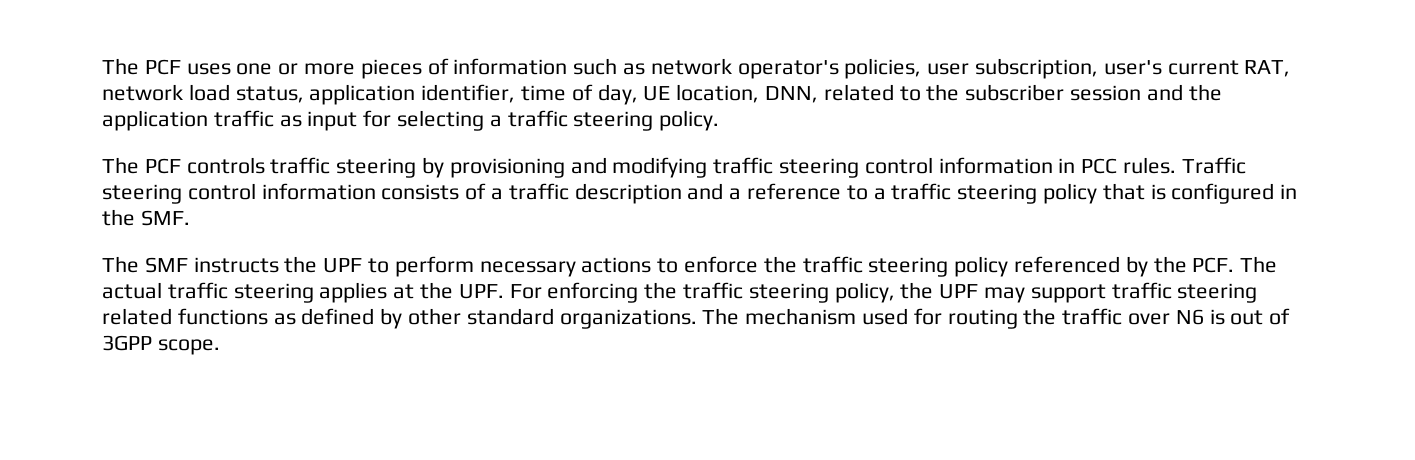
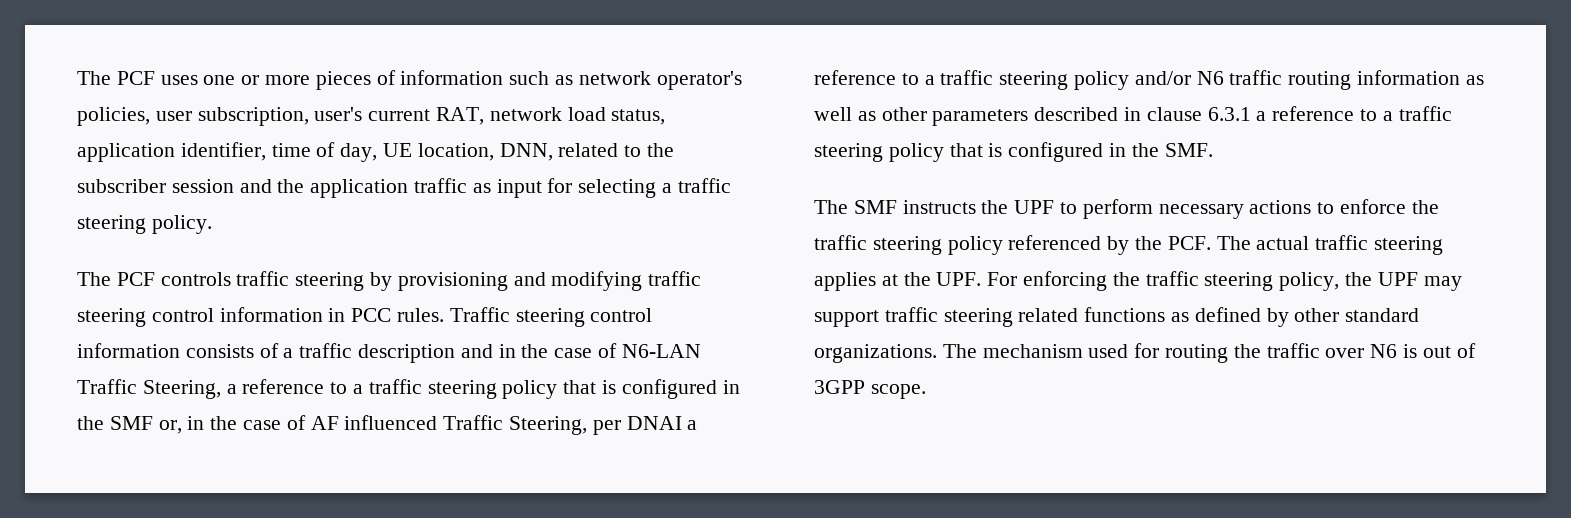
(724, 191) none -> [498,343,701,358] [77,379,740,399] [77,415,698,435] [814,70,1484,90] [814,107,1251,126] in the case of N6-LAN Traffic Steering, a reference to a traffic steering policy that is configured in the SMF or, in the case of AF influenced Traffic Steering, per DNAI a reference to a traffic steering policy and/or N6 traffic routing information as well as other parameters described in clause 6.3.1

